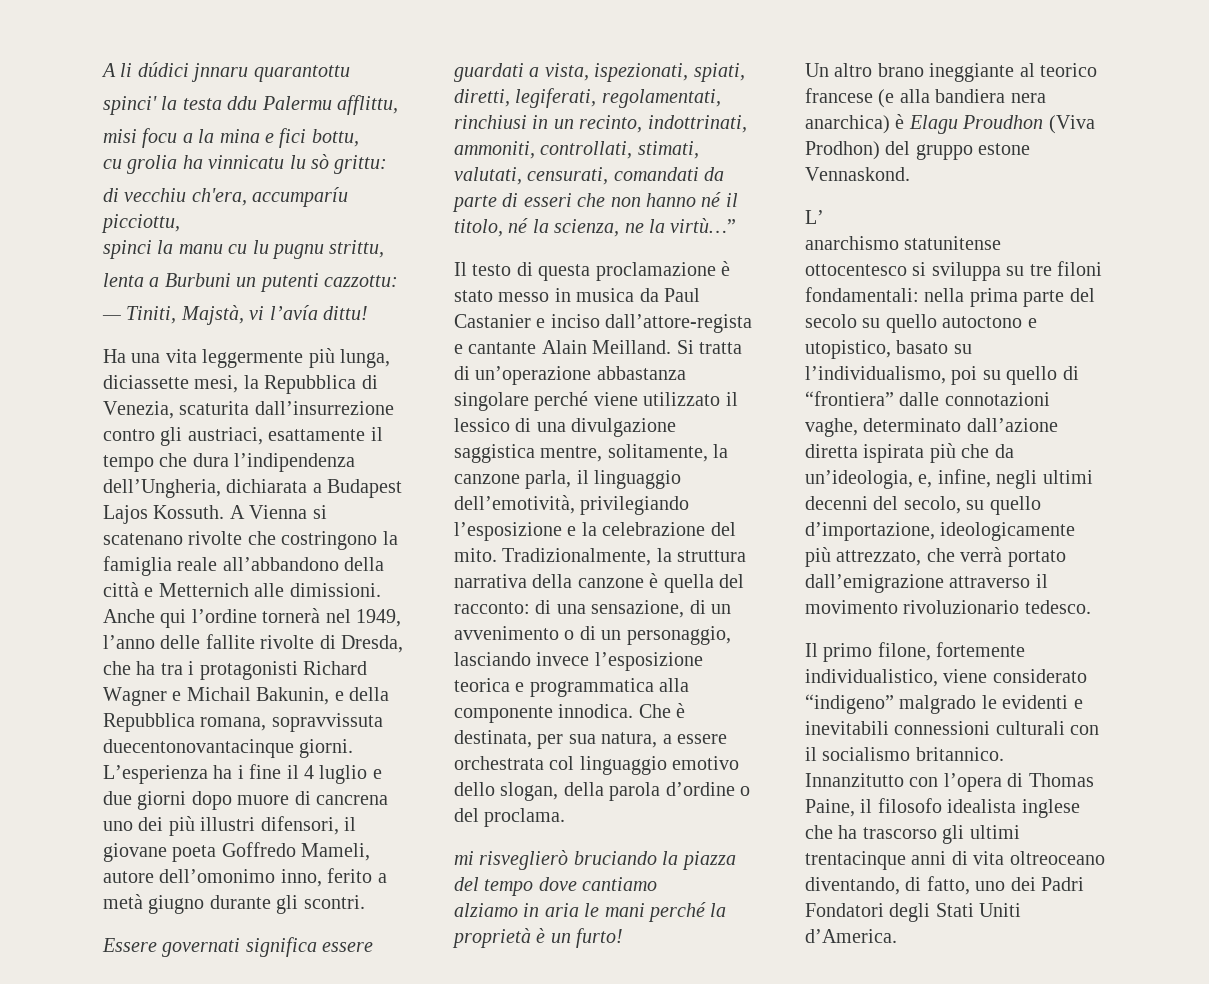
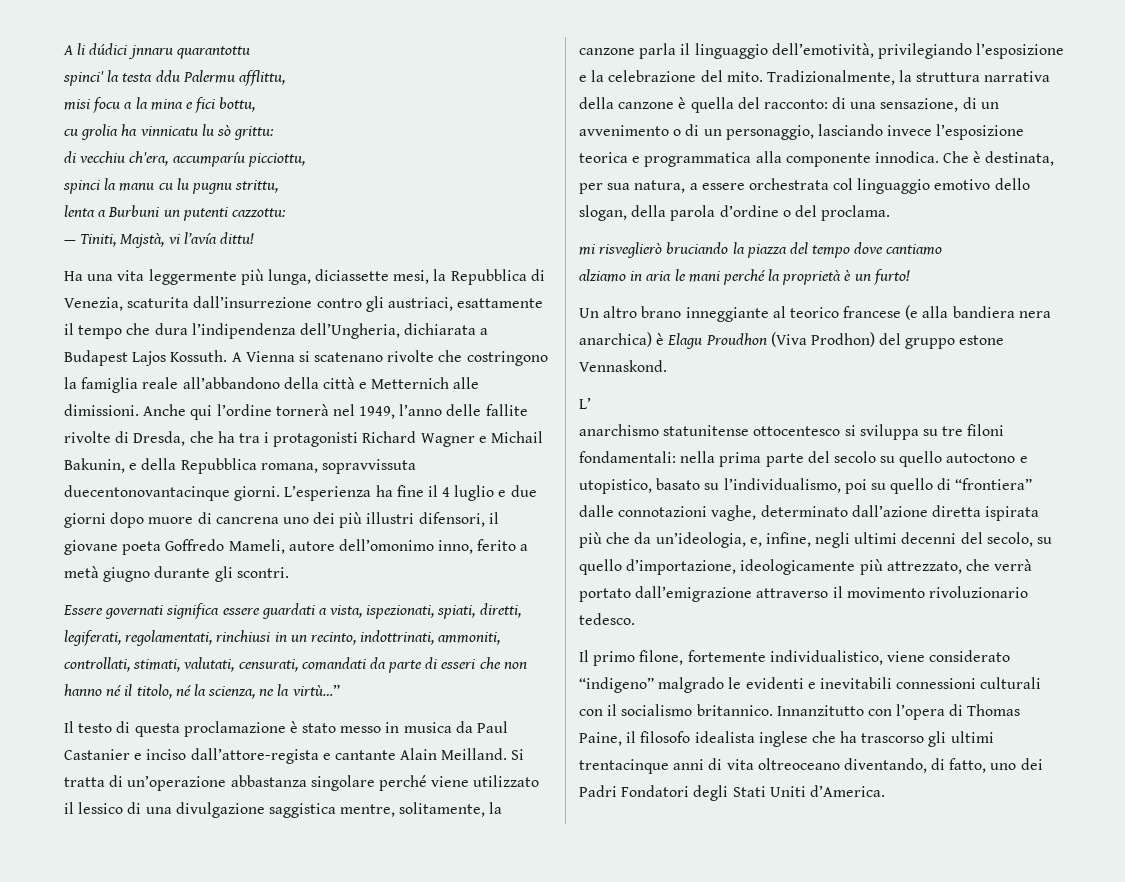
[237,765,244,779] i -> (393, 491) none
[525,470,572,489] parla, -> [639,43,677,59] parla
[929,63,1015,82] ineggiante -> [685,307,769,322] inneggiante

